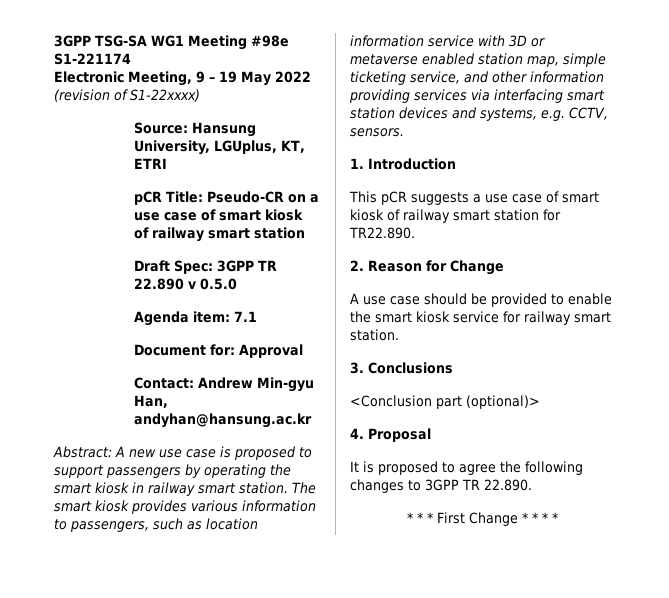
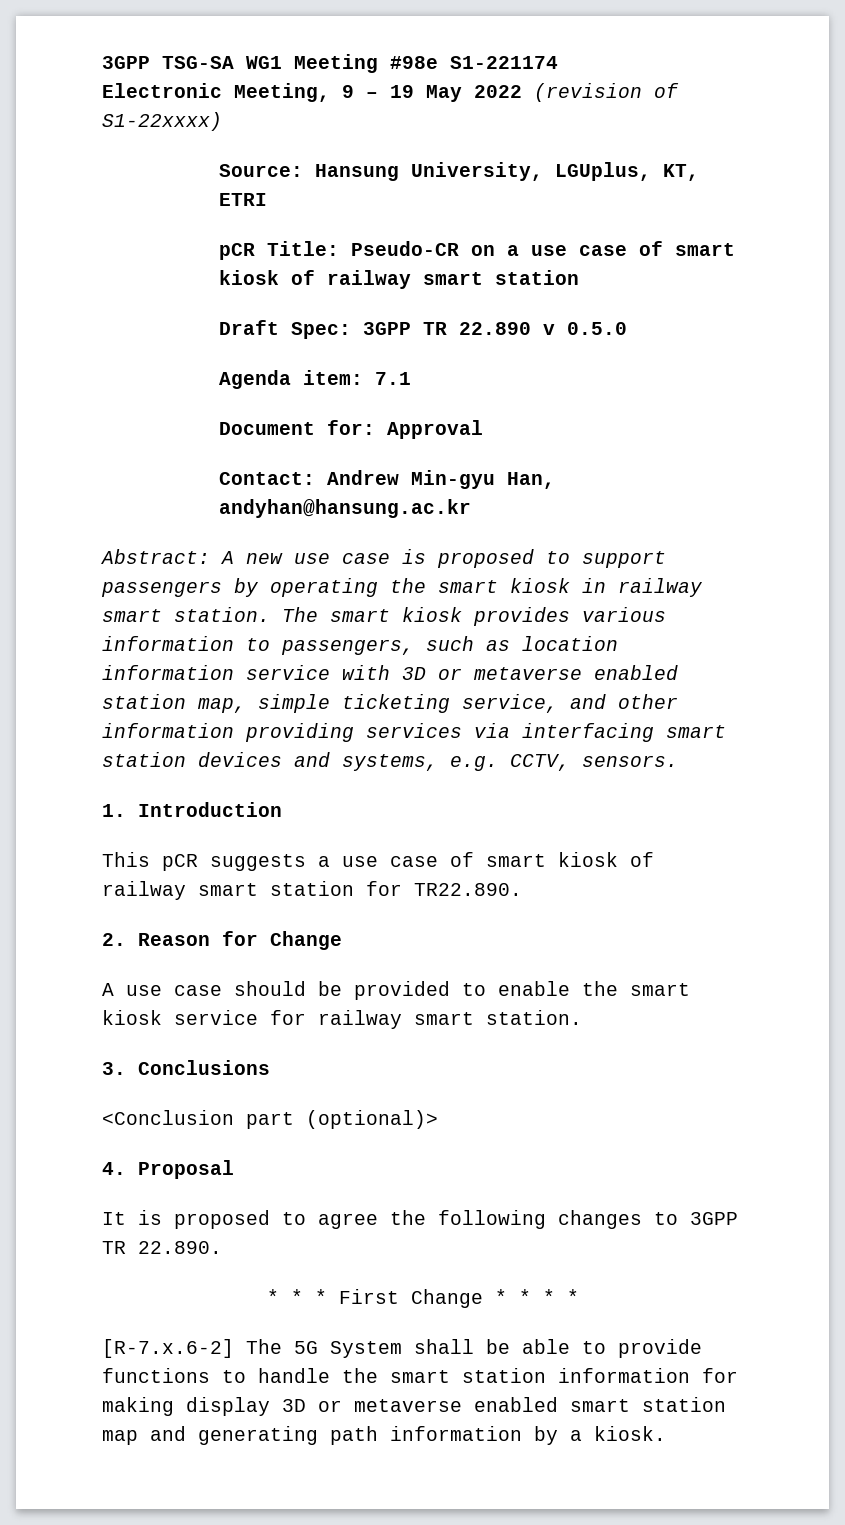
(558, 517) none -> [102,1339,702,1358] [102,1368,738,1383] [102,1397,726,1416] [102,1426,666,1445] // [R-7.x.6-2] The 5G System shall be able to provide functions to handle the smart station information for making display 3D or metaverse enabled smart station map and generating path information by a kiosk.

